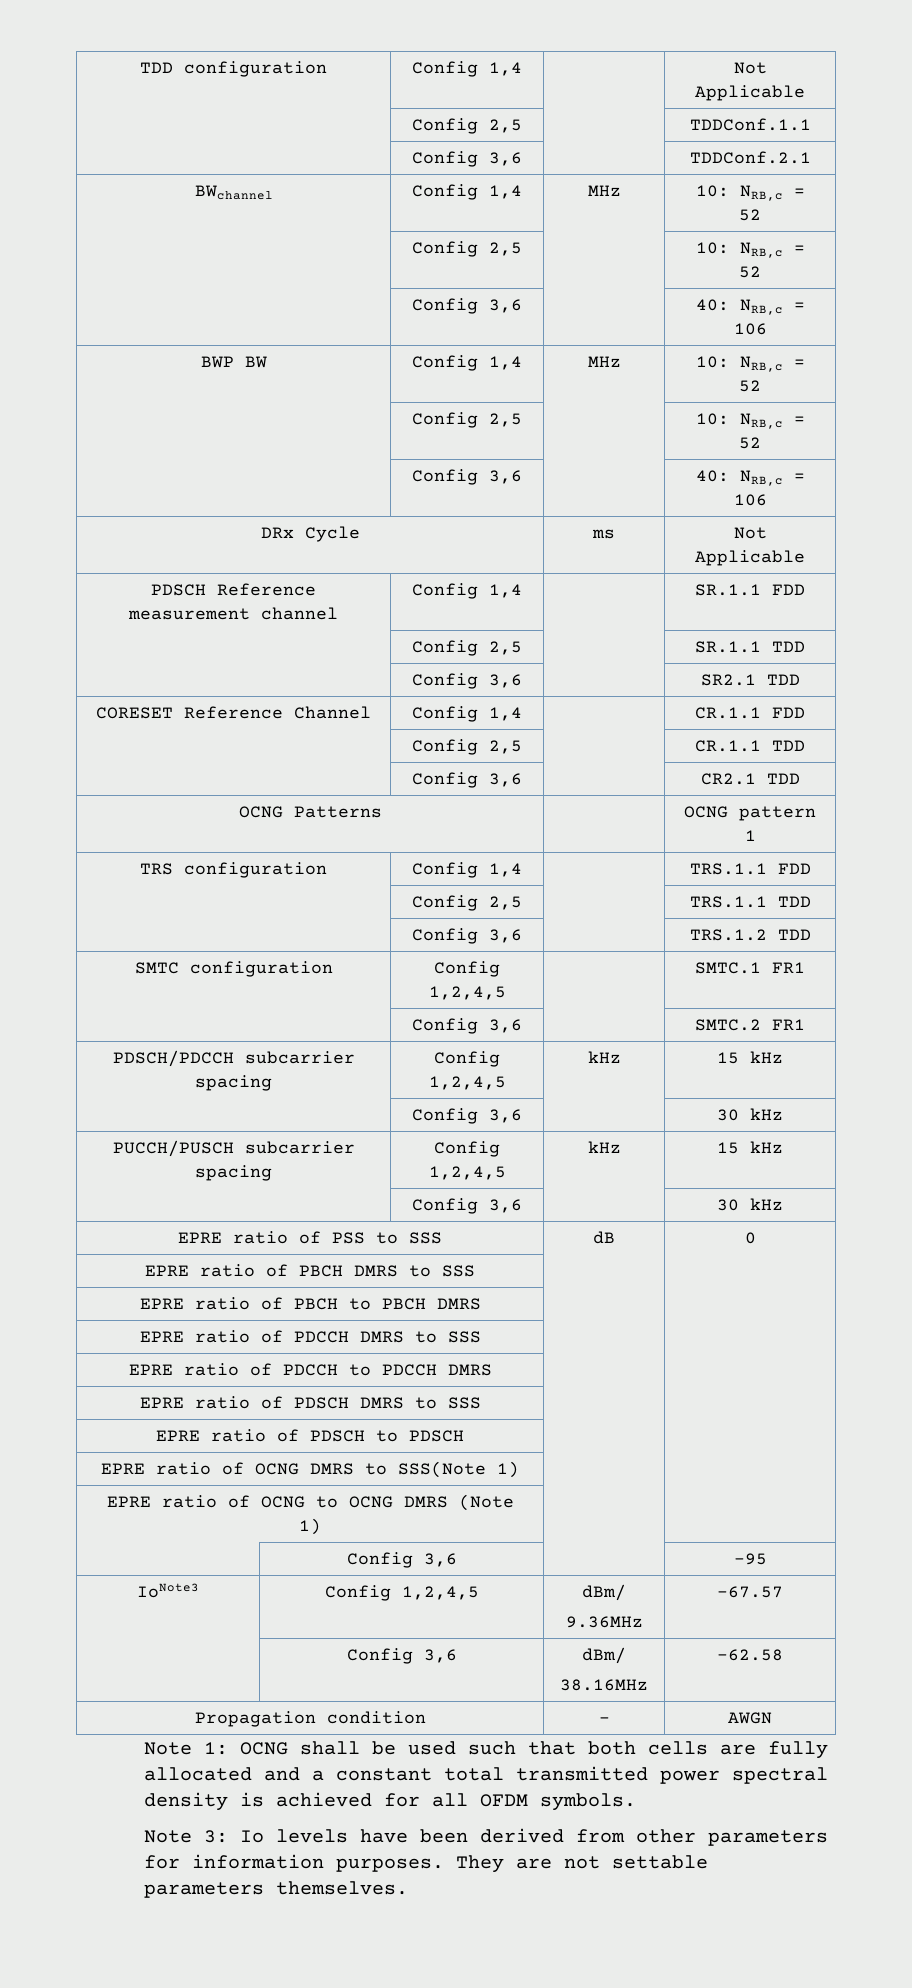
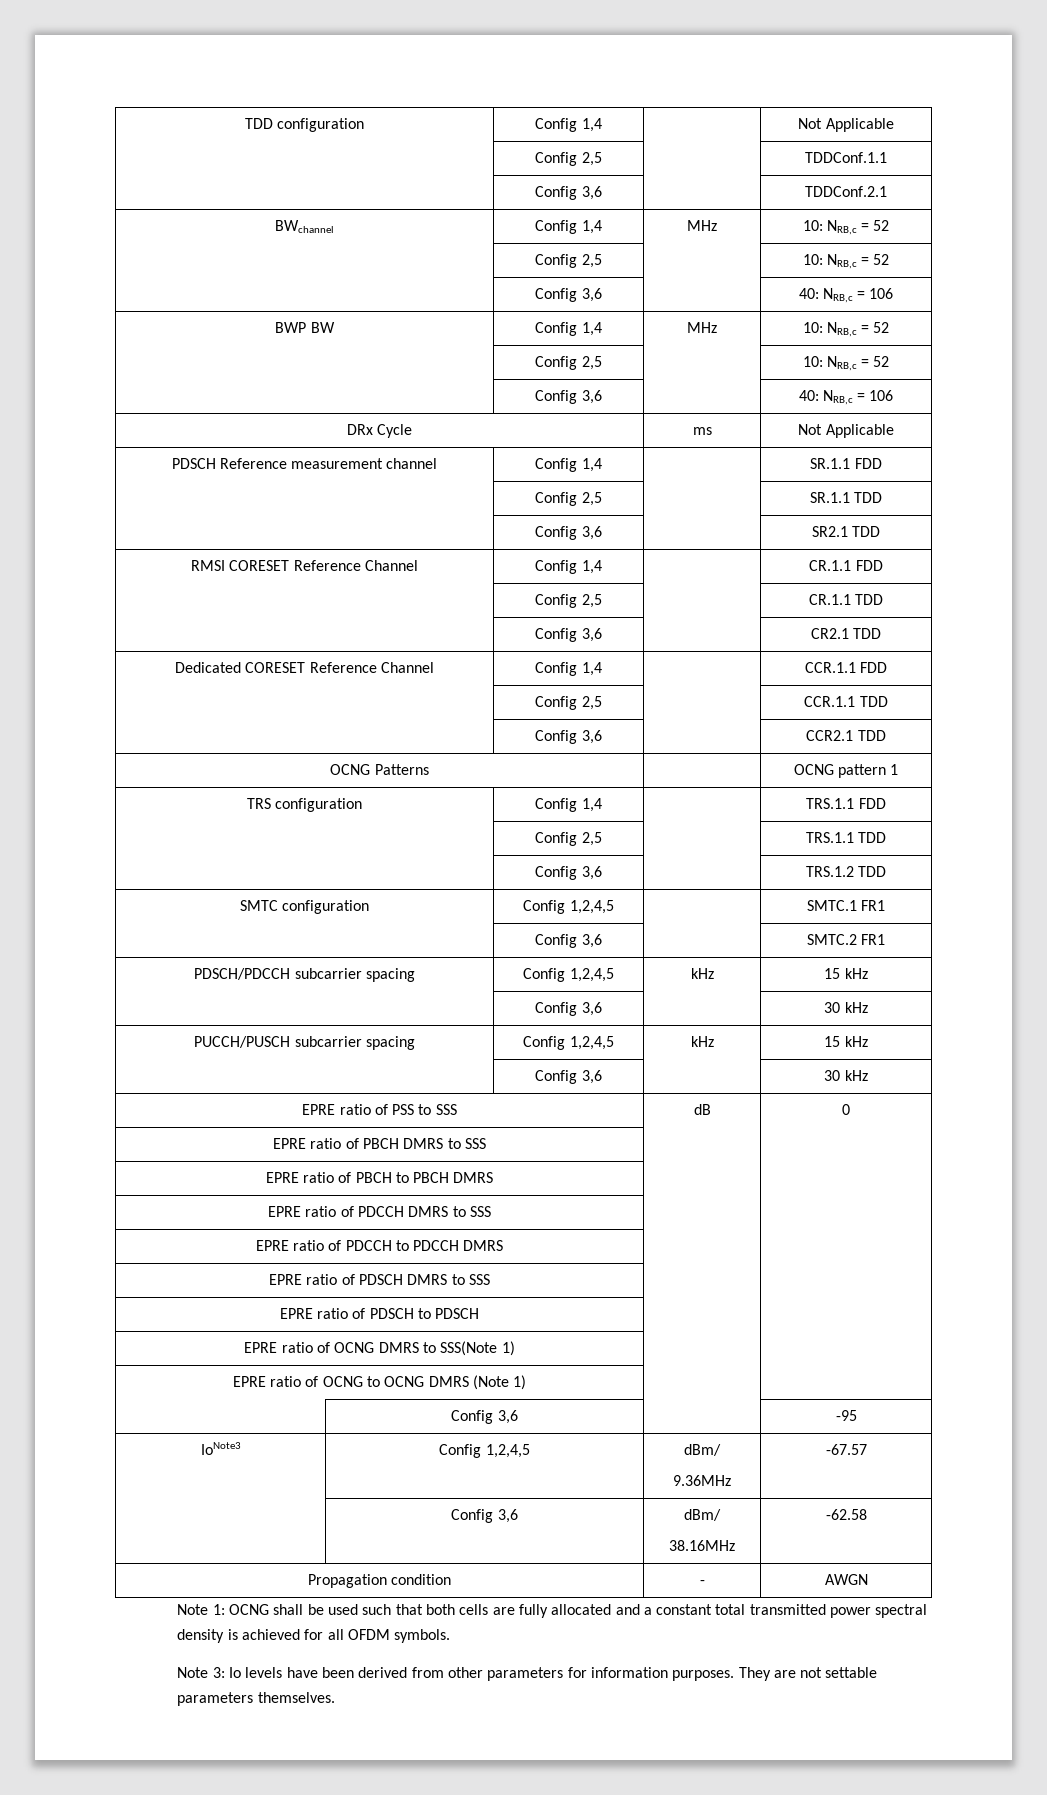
(800, 679) none -> [191,560,226,571] RMSI
(800, 778) none -> [175,662,434,673] [535,662,602,676] [804,662,888,673] [535,696,602,710] [804,696,888,707] [535,730,602,744] [806,730,886,741] // Dedicated CORESET Reference Channel | Config 1,4 | | CCR.1.1 FDD // | Config 2,5 | | CCR.1.1 TDD // | Config 3,6 | | CCR2.1 TDD

